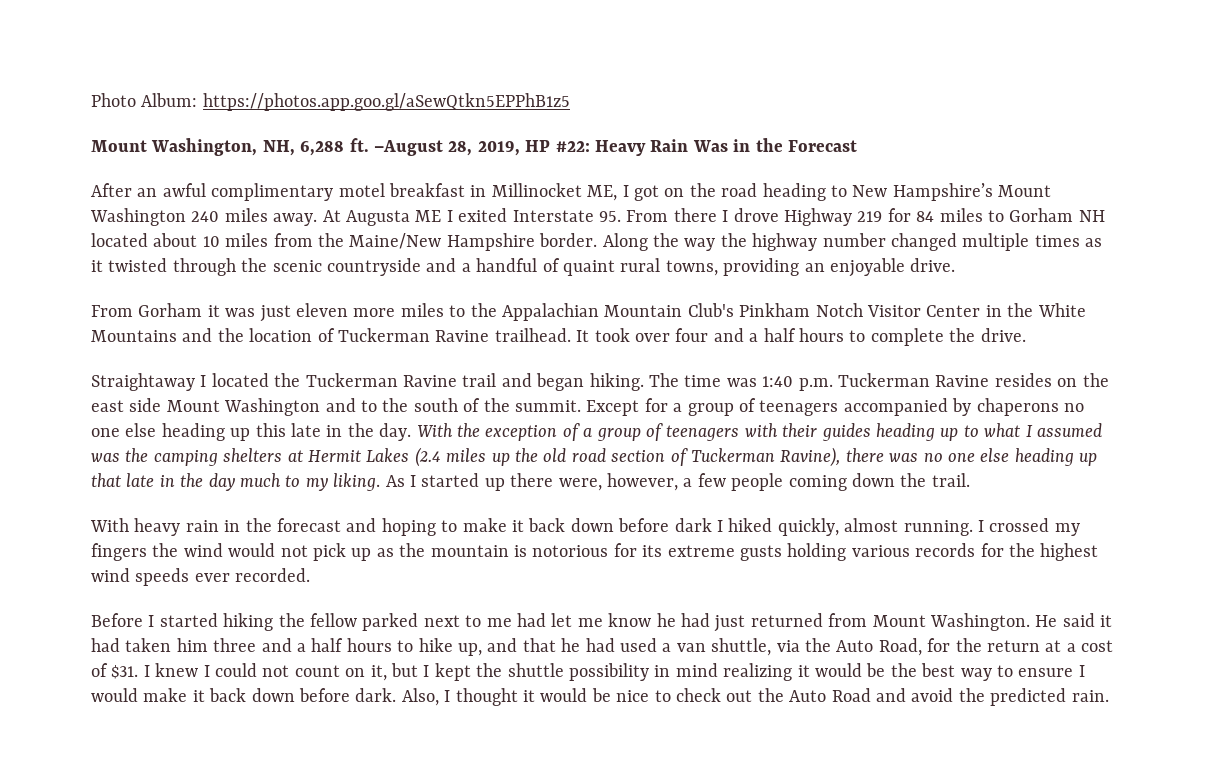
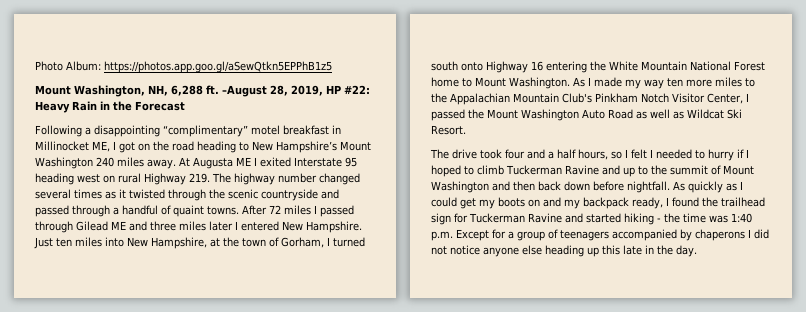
[692,140,728,152] Was -> (97, 106) none
[91,183,334,201] After an awful complimentary -> [35,125,248,137] Following a disappointing “complimentary”
[598,208,1105,226] [91,233,747,251] 95. From there I drove Highway 219 for 84 miles to Gorham NH located about 10 miles from the Maine/New Hampshire border. Along the way the -> [344,157,357,167] [35,173,231,185] 95 heading west on rural Highway 219. The
[962,233,1030,251] multiple -> [35,189,71,199] several
(457, 265) none -> [35,205,110,217] passed through
[620,258,956,277] [91,303,348,322] rural towns, providing an enjoyable drive. // From Gorham it was just eleven -> [207,205,354,217] [35,221,362,233] [34,237,365,249] [431,61,765,73] [431,77,683,89] towns. After 72 miles I passed through Gilead ME and three miles later I entered New Hampshire. Just ten miles into New Hampshire, at the town of Gorham, I turned south onto Highway 16 entering the White Mountain National Forest home to Mount Washington. As I made my way ten
[926,303,1086,317] [91,328,1026,346] [91,373,1109,391] [91,398,581,416] Center in the White Mountains and the location of Tuckerman Ravine trailhead. It took over four and a half hours to complete the drive. // Straightaway I located the Tuckerman Ravine trail and began hiking. The time was 1:40 p.m. Tuckerman Ravine resides on the east side Mount Washington and to the south of the summit. -> [707,93,749,104] [431,109,742,121] [431,125,466,135] [430,149,749,161] [431,165,754,177] [431,181,743,193] [431,197,765,209] [431,213,752,225] [431,231,453,241] Center, I passed the Mount Washington Auto Road as well as Wildcat Ski Resort. // The drive took four and a half hours, so I felt I needed to hurry if I hoped to climb Tuckerman Ravine and up to the summit of Mount Washington and then back down before nightfall. As quickly as I could get my boots on and my backpack ready, I found the trailhead sign for Tuckerman Ravine and started hiking - the time was 1:40 p.m.
[1063,403,1084,412] [91,428,120,437] no one -> [748,229,769,239] [431,245,519,257] I did not notice anyone
[416,423,1102,441] [91,447,1098,467] [91,473,970,491] [90,518,1080,536] [91,543,1099,561] [91,568,311,586] [91,613,1113,632] [91,638,1114,656] [91,663,1085,681] [91,688,1109,706] With the exception of a group of teenagers with their guides heading up to what I assumed was the camping shelters at Hermit Lakes (2.4 miles up the old road section of Tuckerman Ravine), there was no one else heading up that late in the day much to my liking. As I started up there were, however, a few people coming down the trail. // With heavy rain in the forecast and hoping to make it back down before dark I hiked quickly, almost running. I crossed my fingers the wind would not pick up as the mountain is notorious for its extreme gusts holding various records for the highest wind speeds ever recorded. // Before I started hiking the fellow parked next to me had let me know he had just returned from Mount Washington. He said it had taken him three and a half hours to hike up, and that he had used a van shuttle, via the Auto Road, for the return at a cost of $31. I knew I could not count on it, but I kept the shuttle possibility in mind realizing it would be the best way to ensure I would make it back down before dark. Also, I thought it would be nice to check out the Auto Road and avoid the predicted rain. -> (697, 251) none

